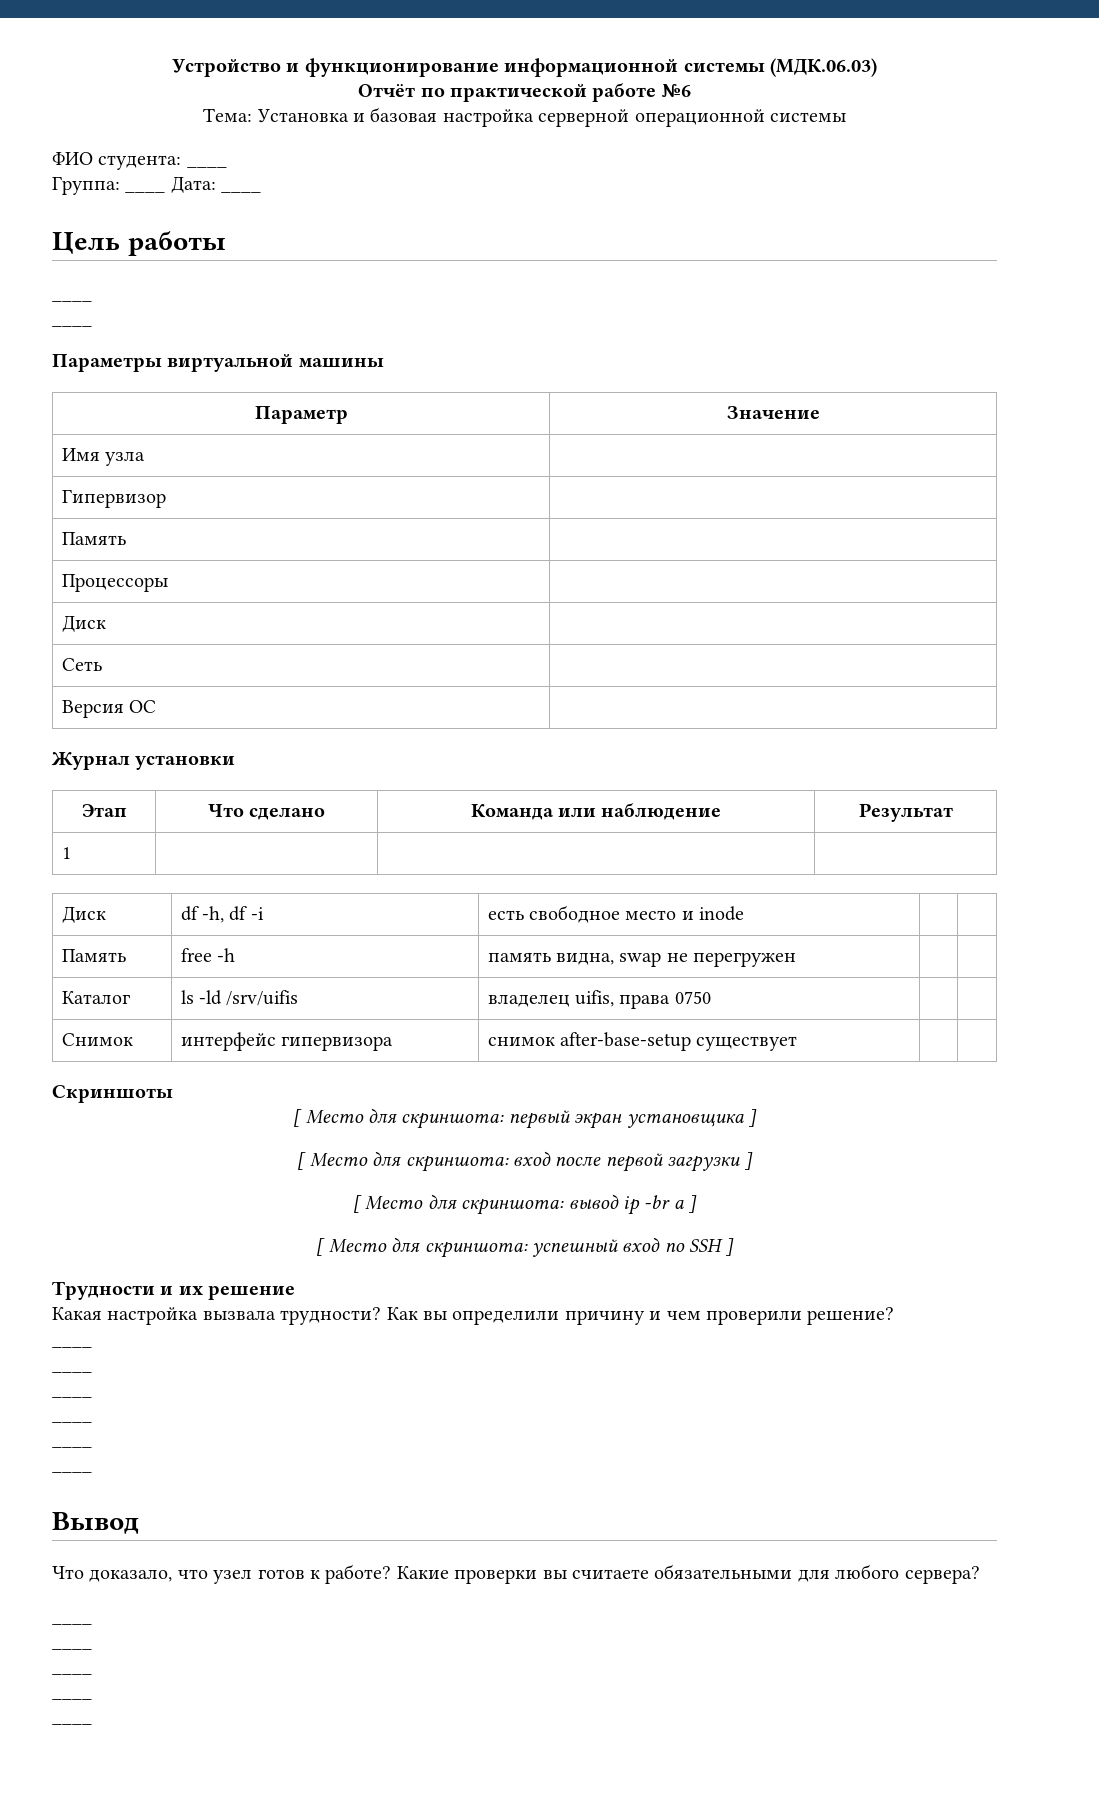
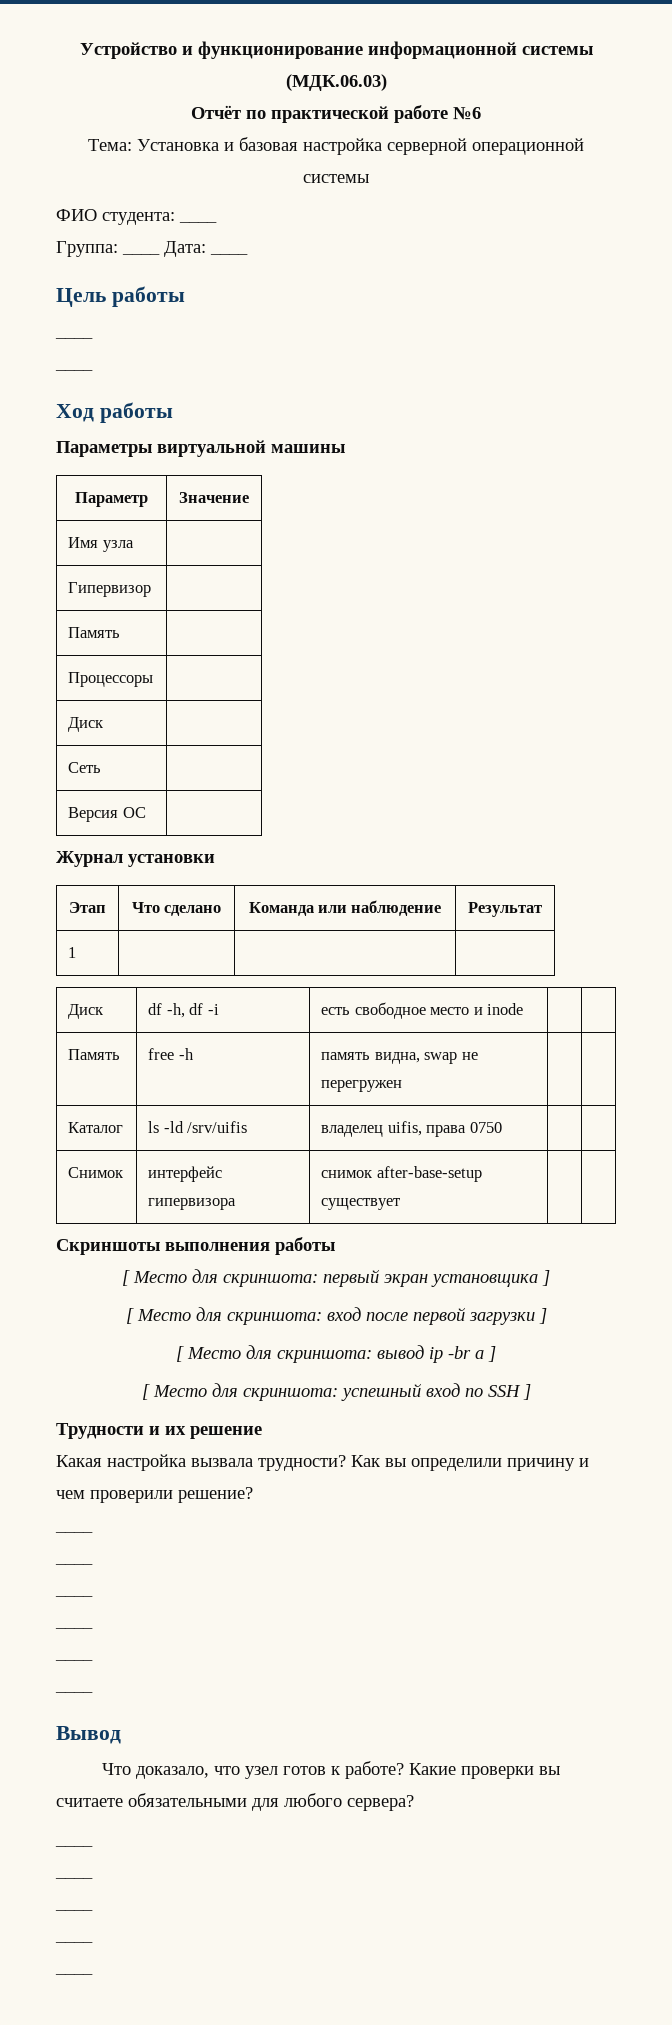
(92, 325) none -> [56,402,173,423] // Ход работы
(173, 1094) none -> [165,1237,335,1255] выполнения работы

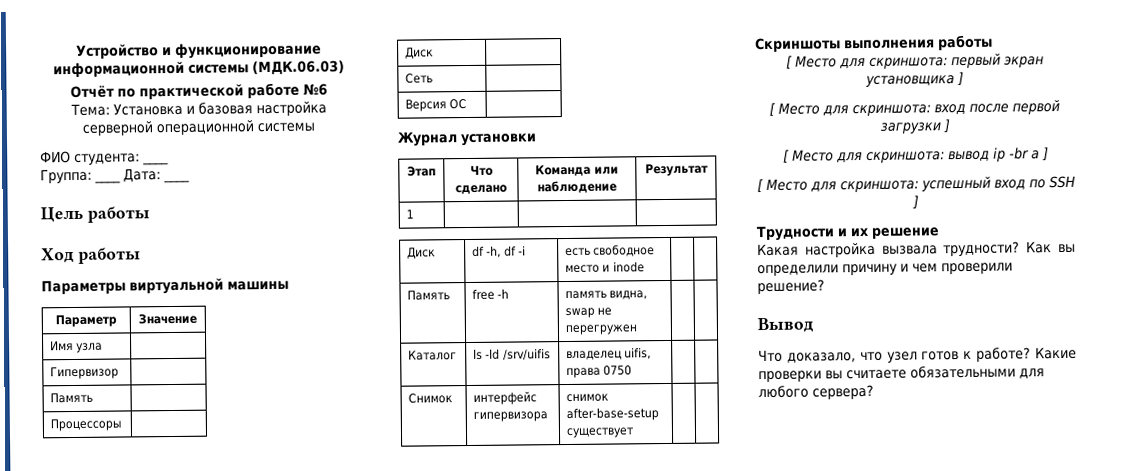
[55,337,93,339] [55,369,93,371] // ____ // ____ -> (150, 214) none
[55,1531,93,1533] [55,1563,93,1565] [55,1595,93,1597] [55,1627,93,1629] [55,1659,93,1661] [55,1691,93,1693] // ____ // ____ // ____ // ____ // ____ // ____ -> (825, 287) none
[55,1845,93,1847] [55,1877,93,1879] [55,1909,93,1911] [55,1941,93,1943] [55,1973,93,1975] // ____ // ____ // ____ // ____ // ____ -> (874, 392) none

